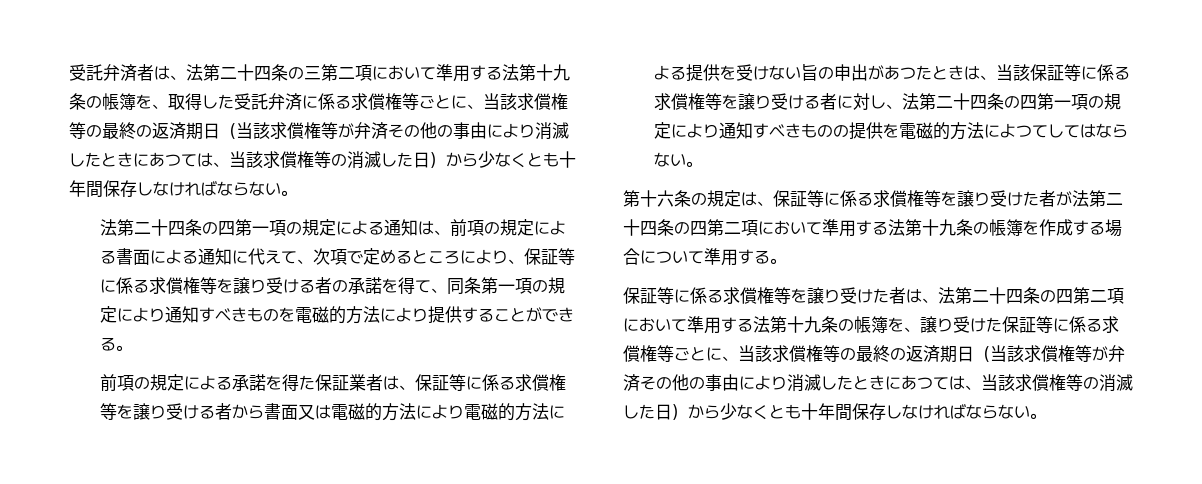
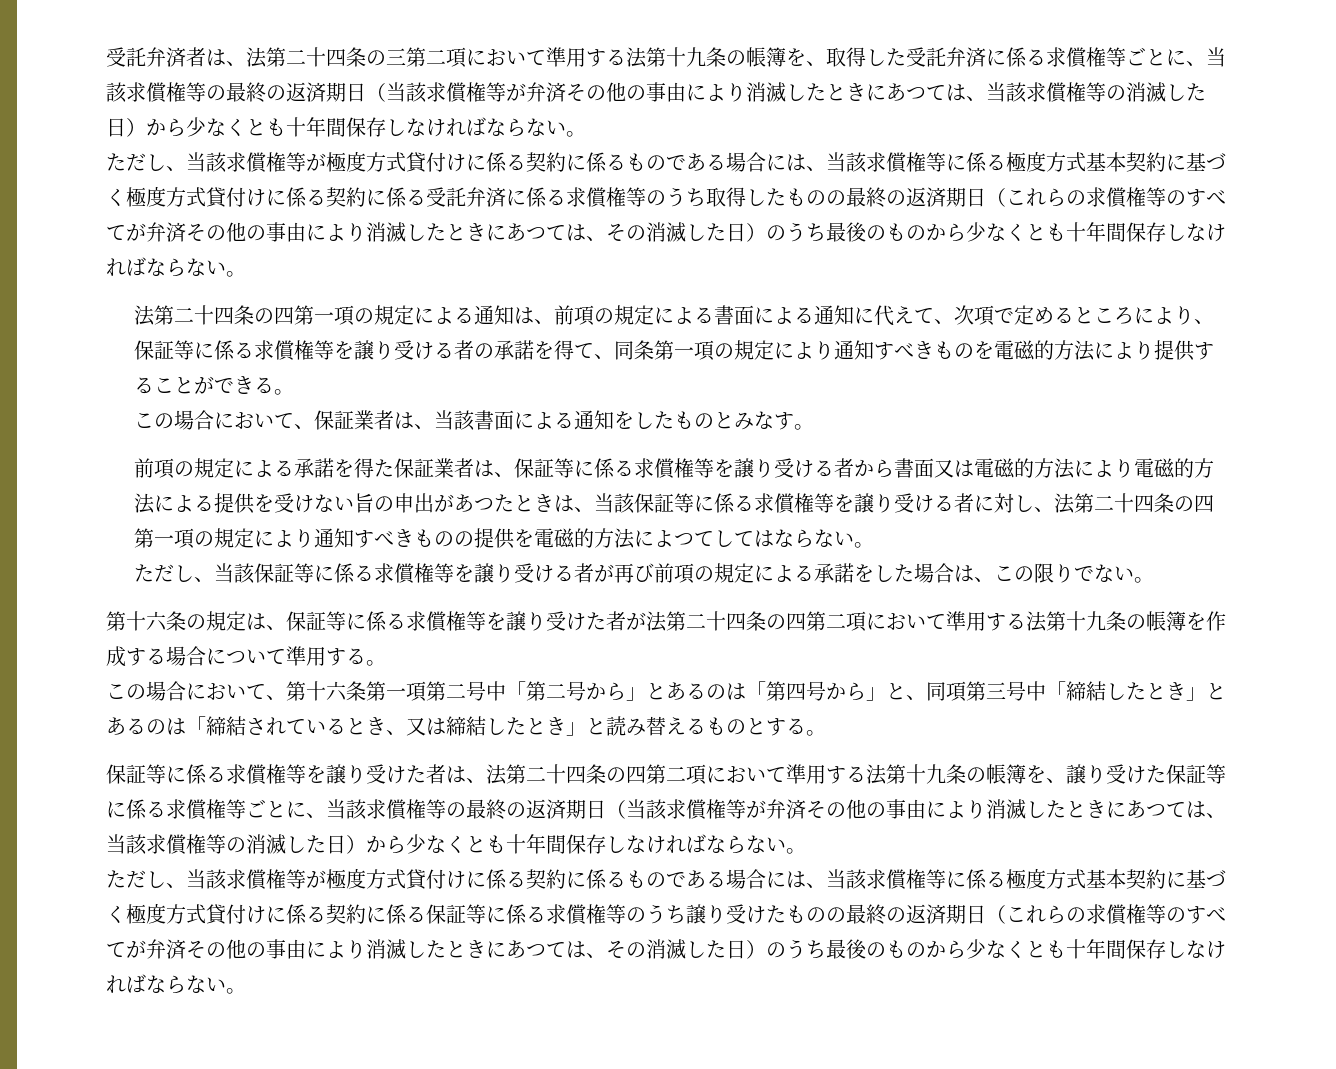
(297, 193) none -> [106,151,1226,173] [106,186,1226,208] [106,222,1226,242] [106,257,246,277] // ただし、当該求償権等が極度方式貸付けに係る契約に係るものである場合には、当該求償権等に係る極度方式基本契約に基づく極度方式貸付けに係る契約に係る受託弁済に係る求償権等のうち取得したものの最終の返済期日（これらの求償権等のすべてが弁済その他の事由により消滅したときにあつては、その消滅した日）のうち最後のものから少なくとも十年間保存しなければならない。
(133, 348) none -> [133,410,814,431] // この場合において、保証業者は、当該書面による通知をしたものとみなす。
(703, 164) none -> [133,563,1154,584] // ただし、当該保証等に係る求償権等を譲り受ける者が再び前項の規定による承諾をした場合は、この限りでない。
(786, 261) none -> [106,681,1226,702] [106,716,826,736] // この場合において、第十六条第一項第二号中「第二号から」とあるのは「第四号から」と、同項第三号中「締結したとき」とあるのは「締結されているとき、又は締結したとき」と読み替えるものとする。
(1046, 416) none -> [106,868,1226,890] [106,903,1226,925] [106,939,1226,959] [106,974,246,994] // ただし、当該求償権等が極度方式貸付けに係る契約に係るものである場合には、当該求償権等に係る極度方式基本契約に基づく極度方式貸付けに係る契約に係る保証等に係る求償権等のうち譲り受けたものの最終の返済期日（これらの求償権等のすべてが弁済その他の事由により消滅したときにあつては、その消滅した日）のうち最後のものから少なくとも十年間保存しなければならない。

